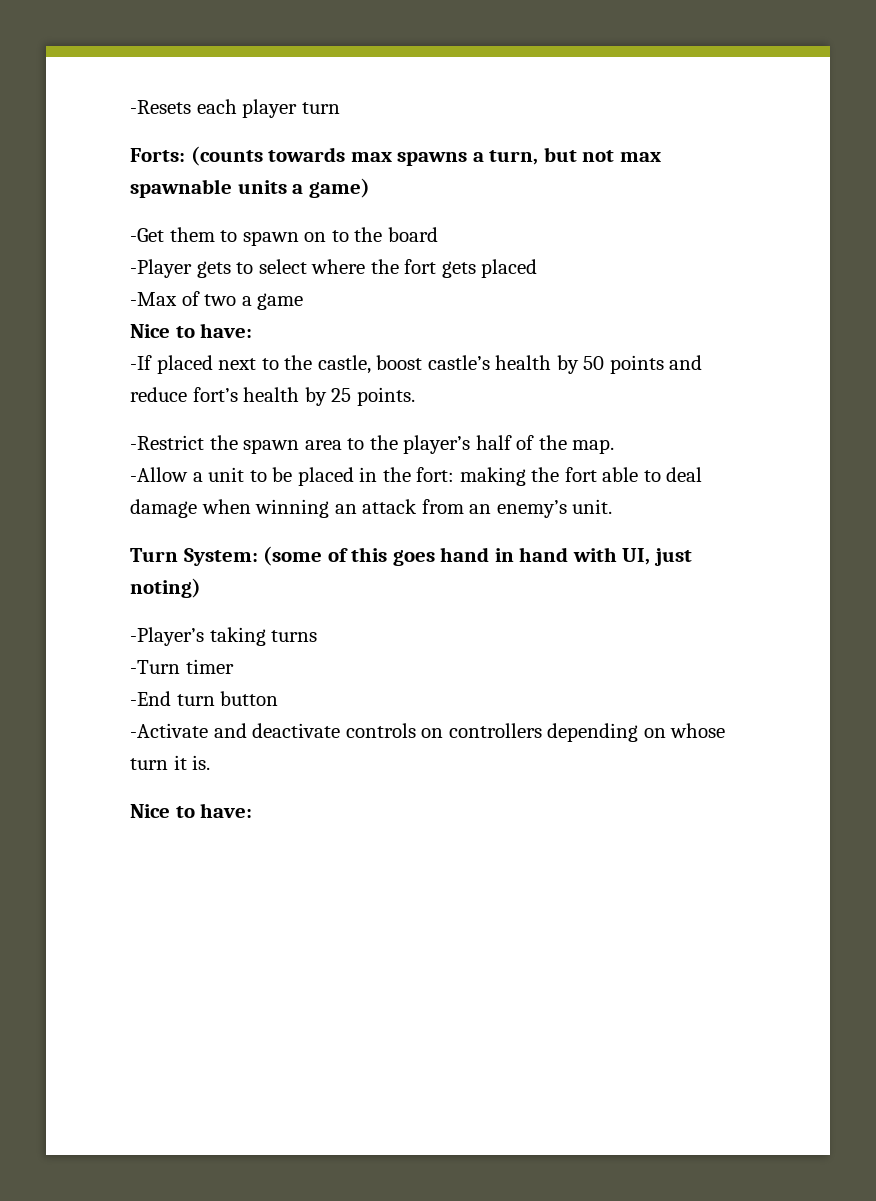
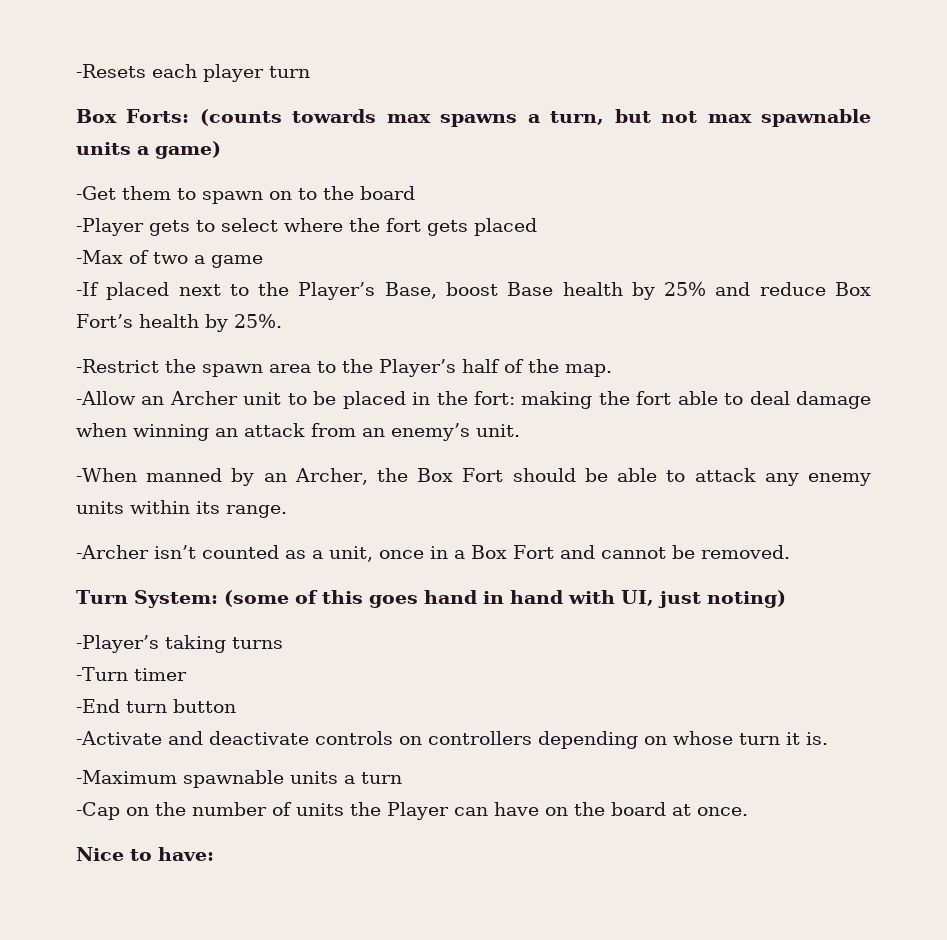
(340, 108) none -> [76,109,117,123] Box
[130,323,253,338] // Nice to have: -> (263, 261) none
[317,355,703,374] [130,387,415,406] castle, boost castle’s health by 50 points and reduce fort’s health by 25 points. -> [298,282,872,300] [76,314,282,332] Player’s Base, boost Base health by 25% and reduce Box Fort’s health by 25%.
[403,435,471,454] player’s -> [379,359,456,377] Player’s
[192,472,203,482] a -> [141,391,238,405] an Archer
(613, 506) none -> [76,468,871,486] [76,500,287,518] [76,545,790,562] // -When manned by an Archer, the Box Fort should be able to attack any enemy units within its range. // -Archer isn’t counted as a unit, once in a Box Fort and cannot be removed.
(211, 762) none -> [76,770,402,788] [76,802,748,820] // -Maximum spawnable units a turn // -Cap on the number of units the Player can have on the board at once.

